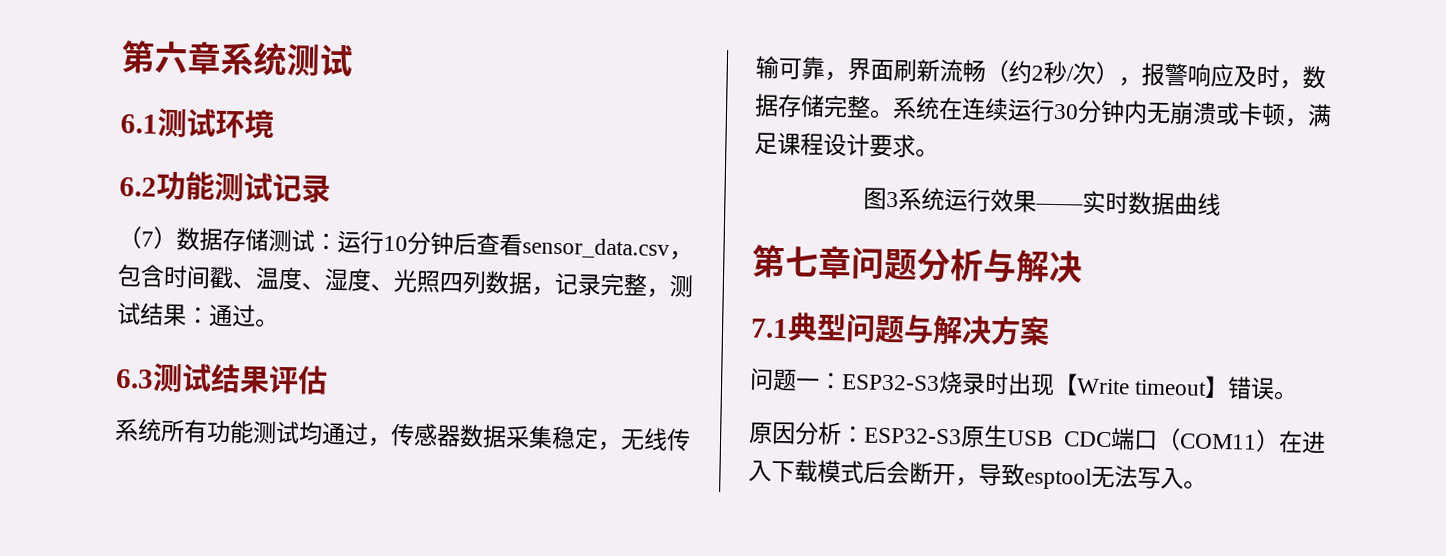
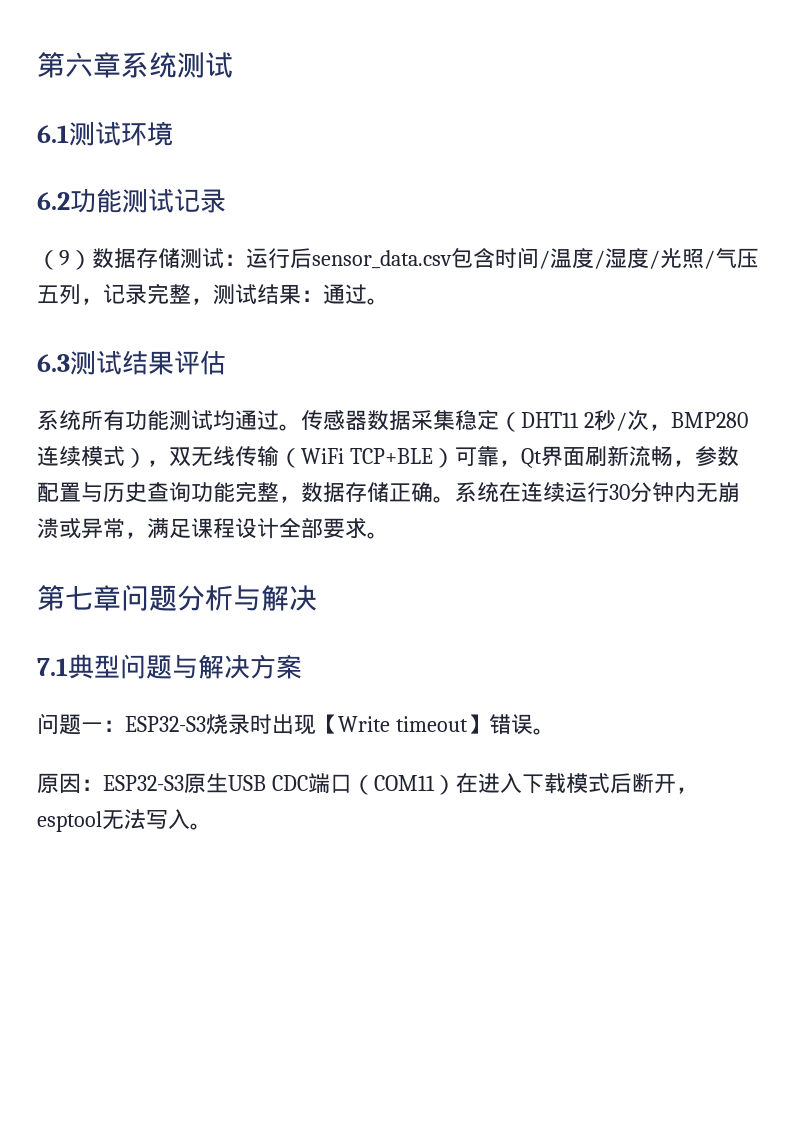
[141,231,154,247] 7 -> [59,250,70,266] 9
[383,231,693,261] [117,264,533,295] 10分钟后查看sensor_data.csv，包含时间戳、温度、湿度、光照四列数据 -> [290,247,759,269] [37,284,81,304] 后sensor_data.csv包含时间/温度/湿度/光照/气压五列
[367,437,392,447] ， -> [279,424,301,431] 。
[597,427,691,452] [755,55,1280,88] ，无线传输可靠，界面刷新流畅（约2秒/次），报警响应及时 -> [499,410,748,432] [37,446,739,468] [37,481,279,503] （DHT11 2秒/次，BMP280连续模式），双无线传输（WiFi TCP+BLE）可靠，Qt界面刷新流畅，参数配置与历史查询功能完整
[823,94,871,119] 完整 -> [389,482,433,502] 正确
[1238,102,1286,127] 卡顿 -> [81,518,125,539] 异常
(870, 145) none -> [279,518,323,538] 全部
[862,187,1221,217] // 图3系统运行效果——实时数据曲线 -> (389, 535) none
[794,421,842,446] 分析 -> (81, 783) none
[886,461,1025,487] 会断开，导致 -> [631,773,698,794] 断开，

